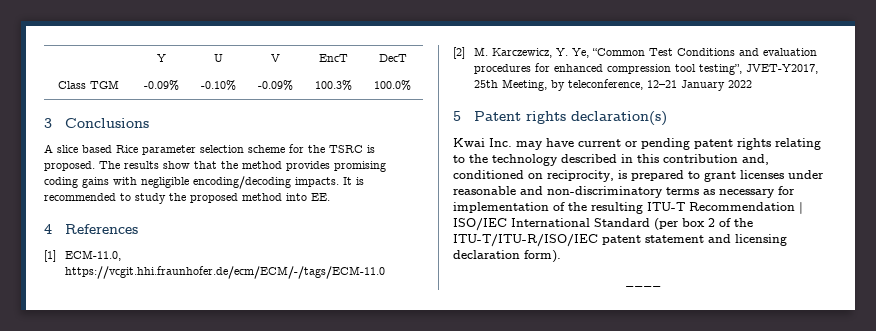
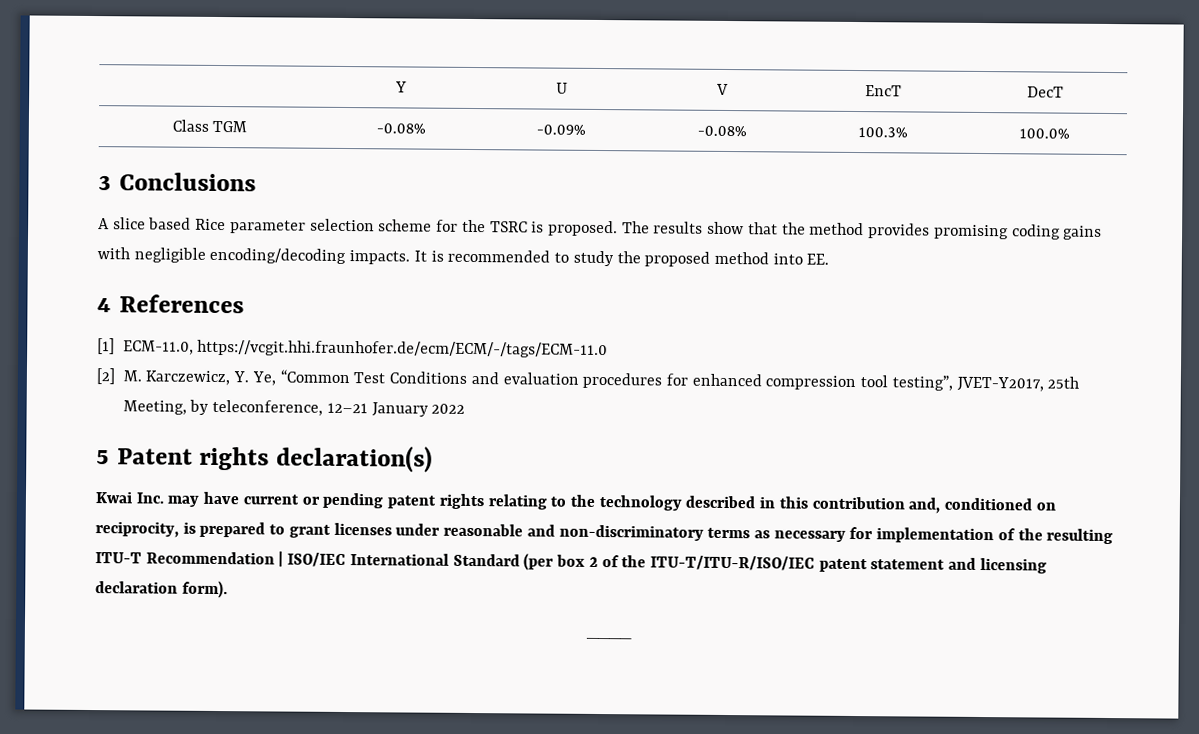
[143,80,179,91] [200,80,236,91] [257,80,293,91] | -0.09% | -0.10% | -0.09% -> [375,123,426,134] [536,124,586,135] [696,125,747,137] | -0.08% | -0.09% | -0.08%

